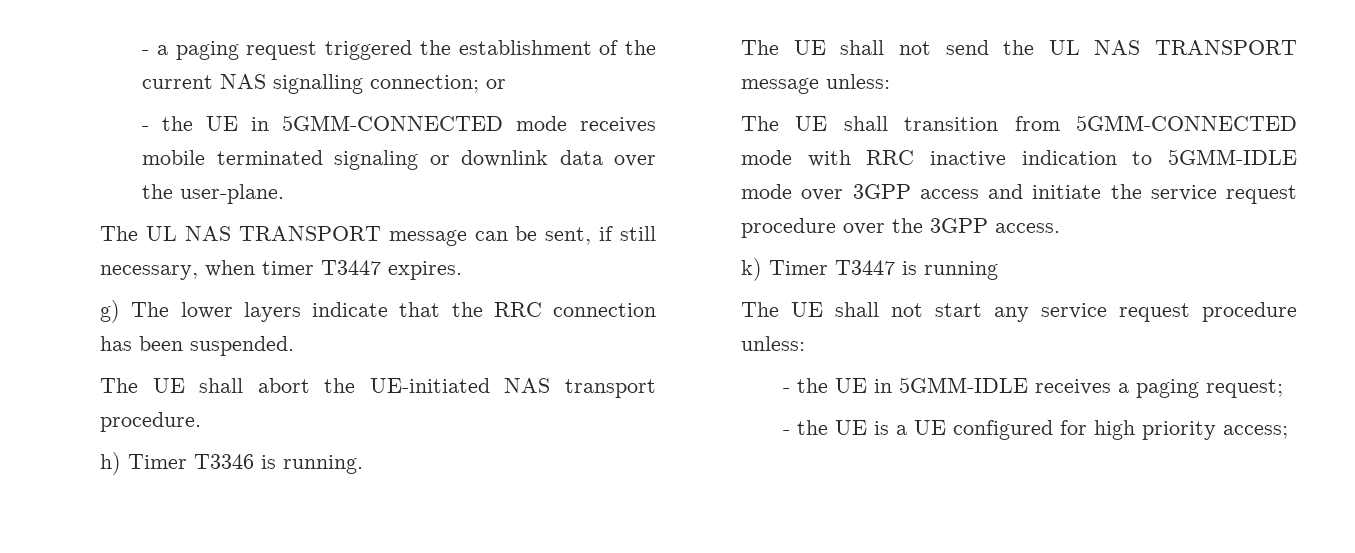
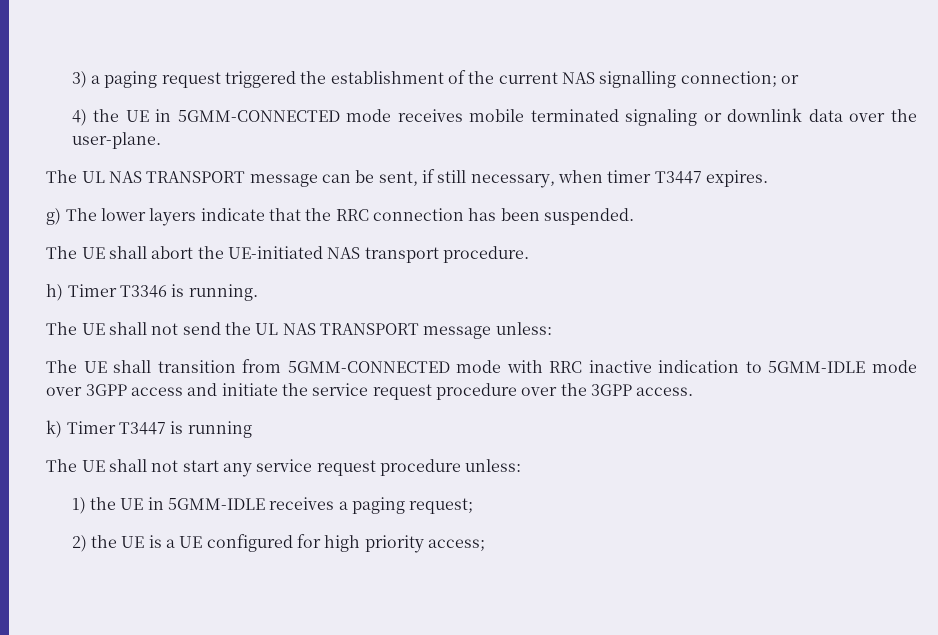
[142,50,150,55] - -> [71,71,87,88] 3)
[142,126,150,131] - -> [71,109,87,126] 4)
[783,388,791,393] - -> [71,497,86,514] 1)
[783,430,791,435] - -> [71,535,87,552] 2)

